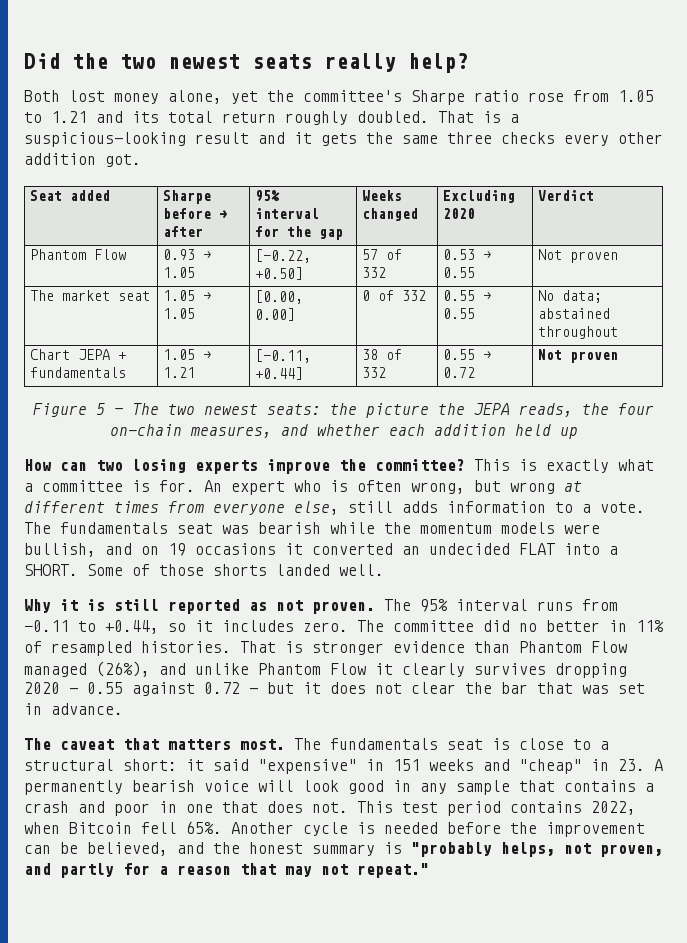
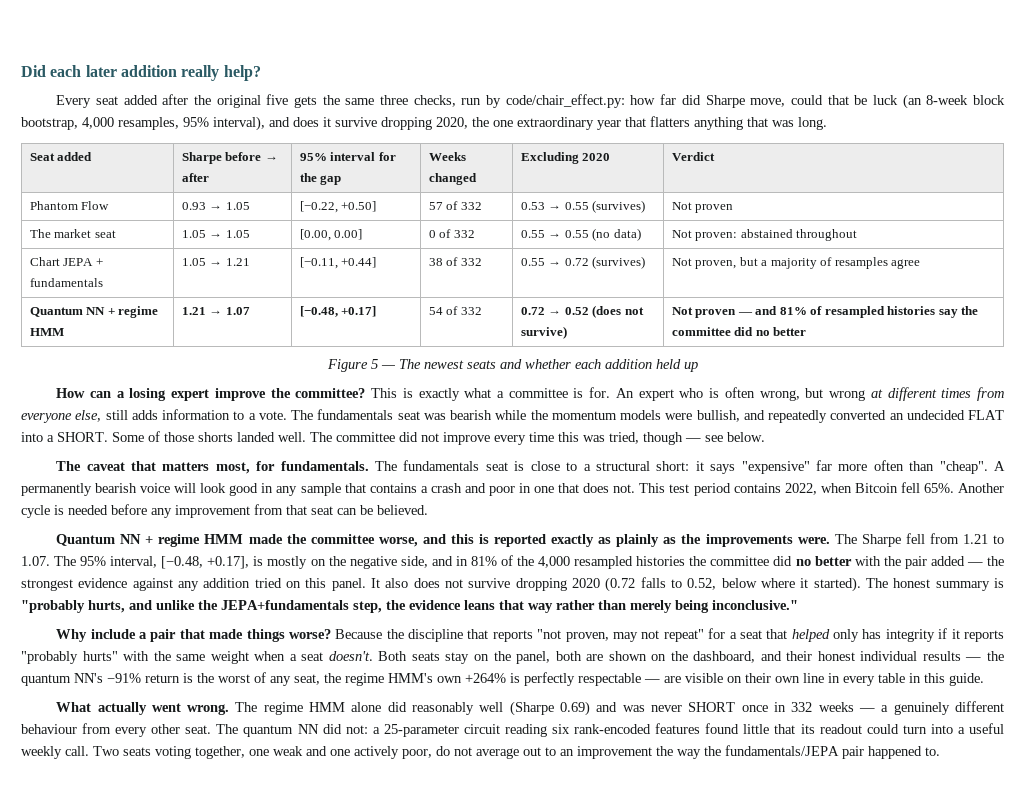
[72,53,468,73] [24,90,654,105] [24,111,519,125] [24,132,663,147] [24,153,141,167] the two newest seats really help? // Both lost money alone, yet the committee's Sharpe ratio rose from 1.05 to 1.21 and its total return roughly doubled. That is a suspicious-looking result and it gets the same three checks every other addition got. -> [50,65,261,81] [56,94,1005,109] [21,116,827,131] each later addition really help? // Every seat added after the original five gets the same three checks, run by code/chair_effect.py: how far did Sharpe move, could that be luck (an 8-week block bootstrap, 4,000 resamples, 95% interval), and does it survive dropping 2020, the one extraordinary year that flatters anything that was long.
(476, 272) none -> [592,200,646,213] (survives)
[538,290,603,303] | No data; -> [592,228,641,241] [671,230,738,241] (no data) | Not proven:
[538,349,619,363] [33,403,654,418] [109,424,272,438] | Not proven // Figure 5 — The two newest seats: the picture the JEPA reads, the four on-chain measures, -> [592,256,646,269] [671,257,921,269] [29,306,159,318] [29,328,64,336] [181,307,250,315] [299,306,377,317] [428,306,482,315] [520,305,644,318] [520,326,567,339] [671,306,979,318] [671,327,807,336] [326,359,496,372] (survives) | Not proven, but a majority of resamples agree // Quantum NN + regime HMM | 1.21 → 1.07 | [−0.48, +0.17] | 54 of 332 | 0.72 → 0.52 (does not survive) | Not proven — and 81% of resampled histories say the committee did no better // Figure 5 — The newest seats
[96,459,258,474] two losing experts -> [116,388,210,401] a losing expert
[141,543,303,556] on 19 occasions it -> [768,410,827,423] repeatedly
[24,599,618,614] [24,620,664,634] [24,641,627,656] [24,661,627,678] [24,682,645,696] [24,703,123,715] // Why it is still reported as not proven. The 95% interval runs from −0.11 to +0.44, so it includes zero. The committee did no better in 11% of resampled histories. That is stronger evidence than Phantom Flow managed (26%), and unlike Phantom Flow it clearly survives dropping 2020 — 0.55 against 0.72 — but it does not clear the bar that was set in advance. -> [310,432,765,445] The committee did not improve every time this was tried, though — see below.
[240,739,285,750] most. -> [215,461,369,474] most, for fundamentals.
[213,759,645,774] said "expensive" in 151 weeks and "cheap" in 23. -> [710,460,988,474] says "expensive" far more often than "cheap".
[510,822,645,837] [24,842,663,857] [24,863,429,878] the improvement can be believed, and the honest summary is "probably helps, not proven, and partly for a reason that may not repeat." -> [151,504,428,518] [56,533,1004,547] [21,555,1005,569] [21,577,1005,592] [21,600,798,613] [56,628,1004,642] [21,651,1005,664] [21,672,984,686] [56,701,1005,716] [21,723,1005,737] [21,745,940,759] any improvement from that seat can be believed. // Quantum NN + regime HMM made the committee worse, and this is reported exactly as plainly as the improvements were. The Sharpe fell from 1.21 to 1.07. The 95% interval, [−0.48, +0.17], is mostly on the negative side, and in 81% of the 4,000 resampled histories the committee did no better with the pair added — the strongest evidence against any addition tried on this panel. It also does not survive dropping 2020 (0.72 falls to 0.52, below where it started). The honest summary is "probably hurts, and unlike the JEPA+fundamentals step, the evidence leans that way rather than merely being inconclusive." // Why include a pair that made things worse? Because the discipline that reports "not proven, may not repeat" for a seat that helped only has integrity if it reports "probably hurts" with the same weight when a seat doesn't. Both seats stay on the panel, both are shown on the dashboard, and their honest individual results — the quantum NN's −91% return is the worst of any seat, the regime HMM's own +264% is perfectly respectable — are visible on their own line in every table in this guide. // What actually went wrong. The regime HMM alone did reasonably well (Sharpe 0.69) and was never SHORT once in 332 weeks — a genuinely different behaviour from every other seat. The quantum NN did not: a 25-parameter circuit reading six rank-encoded features found little that its readout could turn into a useful weekly call. Two seats voting together, one weak and one actively poor, do not average out to an improvement the way the fundamentals/JEPA pair happened to.

